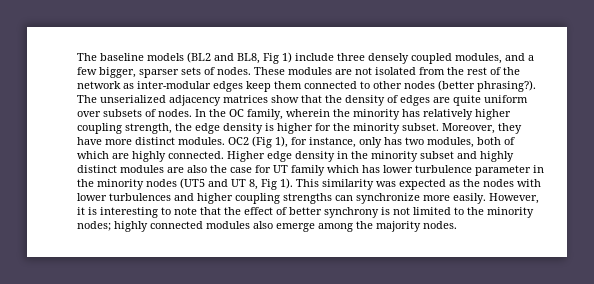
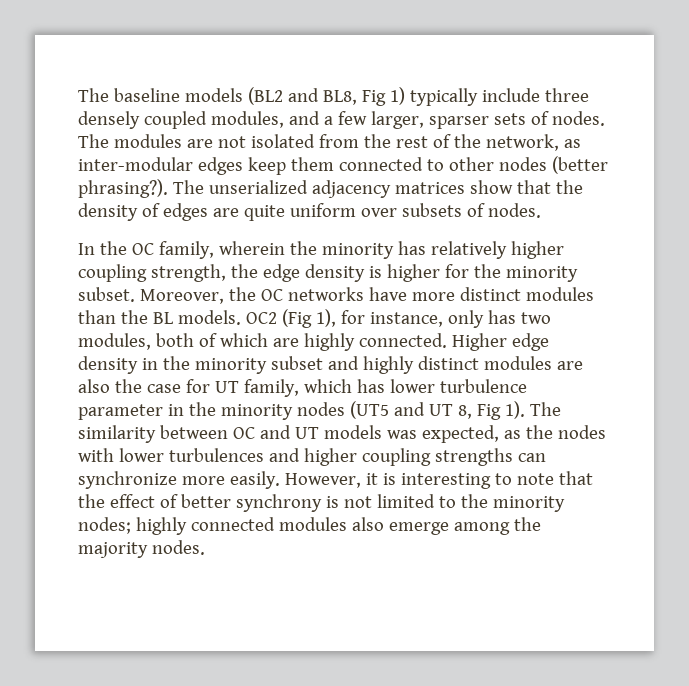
(292, 57) none -> [409,88,478,106] typically
[99,67,136,78] bigger, -> [370,111,424,129] larger,
[254,67,285,75] These -> [78,134,109,148] The
[77,81,121,89] network -> [485,134,559,151] network,
(192, 113) none -> (541, 210) //
[498,123,522,134] [77,137,225,145] they have more distinct modules. -> [228,287,594,301] [78,310,241,325] the OC networks have more distinct modules than the BL models.
[291,165,325,176] family -> [243,379,299,397] family,
[296,179,446,190] This similarity was expected -> [529,402,561,416] [78,425,499,443] The similarity between OC and UT models was expected,

